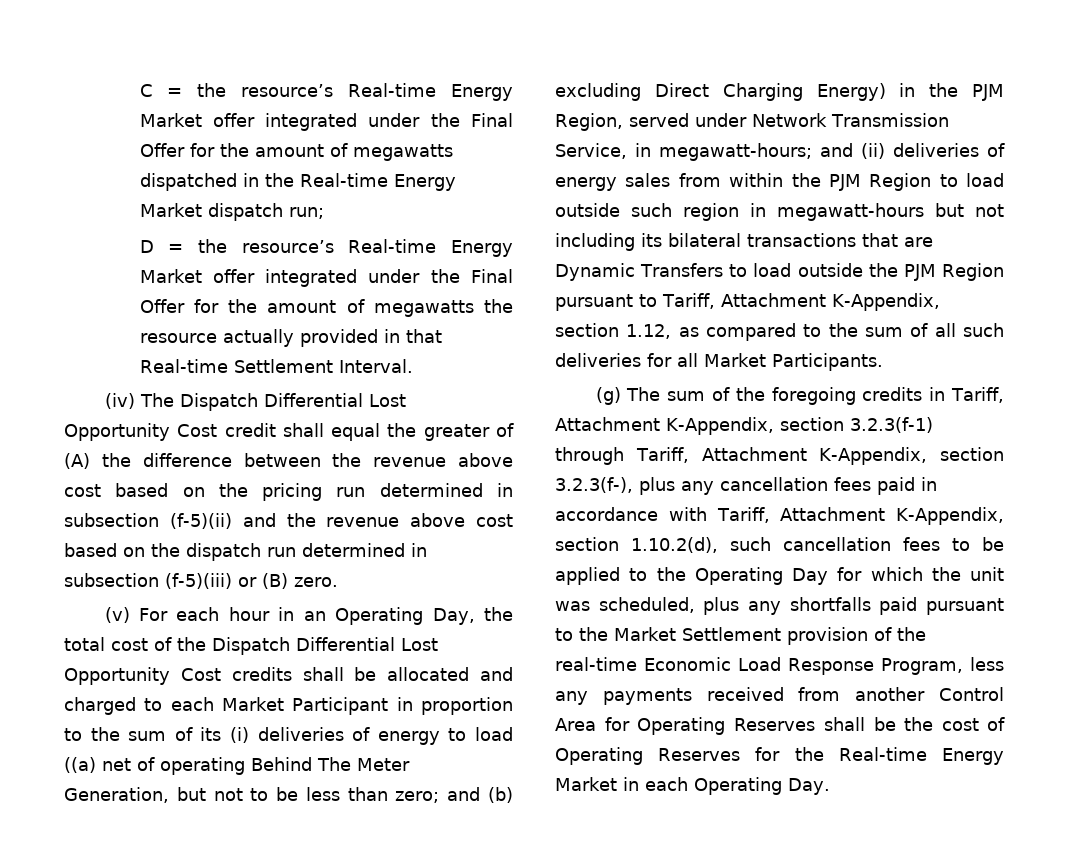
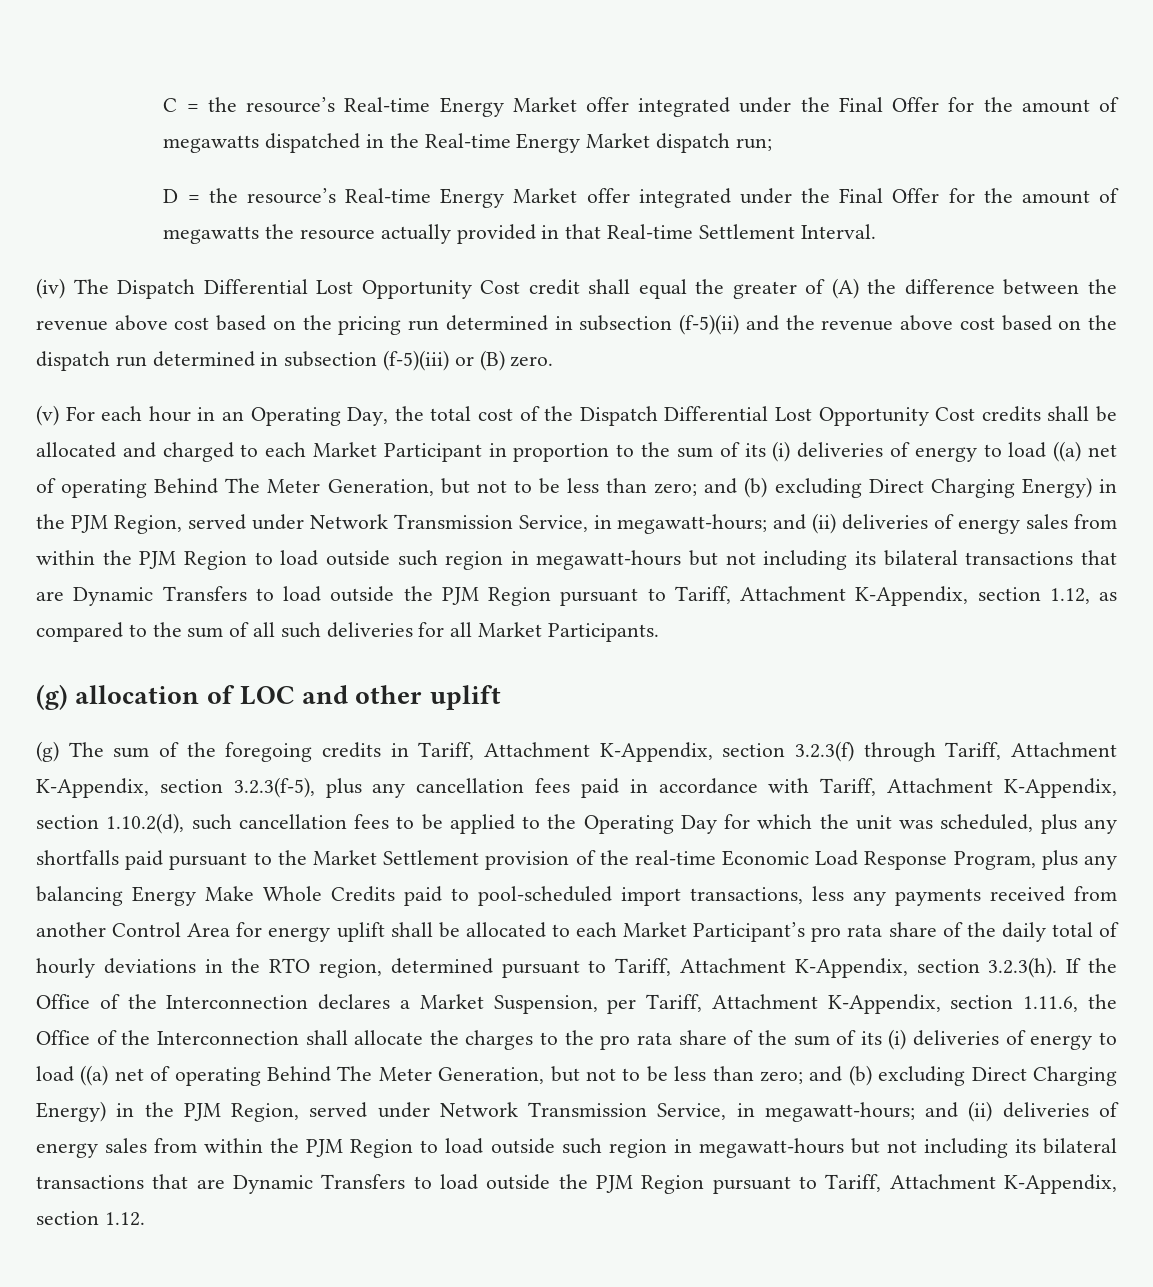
(883, 362) none -> [36,684,501,710] // (g) allocation of LOC and other uplift
[849,417,933,433] 3.2.3(f-1) -> [794,741,854,762] 3.2.3(f)
[555,477,633,493] 3.2.3(f-), -> [233,777,315,798] 3.2.3(f-5),
(963, 666) none -> [1041,850,1117,870] [36,886,803,906] plus any balancing Energy Make Whole Credits paid to pool-scheduled import transactions,
[637,717,1005,735] [555,747,1004,765] [555,777,830,795] Operating Reserves shall be the cost of Operating Reserves for the Real-time Energy Market in each Operating Day. -> [268,922,1119,942] [36,957,1117,978] [36,994,1118,1014] [36,1029,1117,1050] [36,1065,1117,1086] [36,1101,1119,1122] [36,1138,1117,1158] [36,1174,1118,1194] [36,1211,145,1226] energy uplift shall be allocated to each Market Participant’s pro rata share of the daily total of hourly deviations in the RTO region, determined pursuant to Tariff, Attachment K-Appendix, section 3.2.3(h). If the Office of the Interconnection declares a Market Suspension, per Tariff, Attachment K-Appendix, section 1.11.6, the Office of the Interconnection shall allocate the charges to the pro rata share of the sum of its (i) deliveries of energy to load ((a) net of operating Behind The Meter Generation, but not to be less than zero; and (b) excluding Direct Charging Energy) in the PJM Region, served under Network Transmission Service, in megawatt-hours; and (ii) deliveries of energy sales from within the PJM Region to load outside such region in megawatt-hours but not including its bilateral transactions that are Dynamic Transfers to load outside the PJM Region pursuant to Tariff, Attachment K-Appendix, section 1.12.

